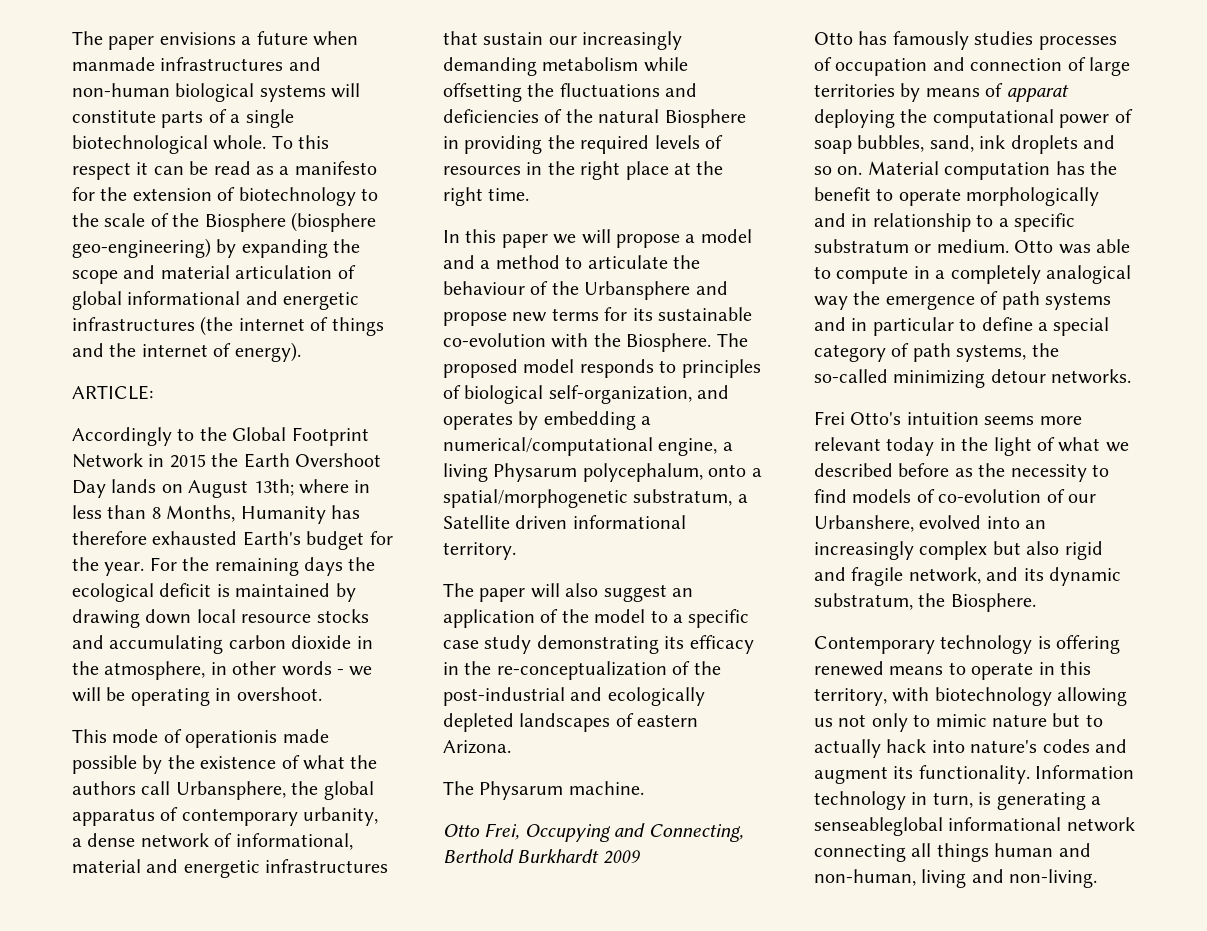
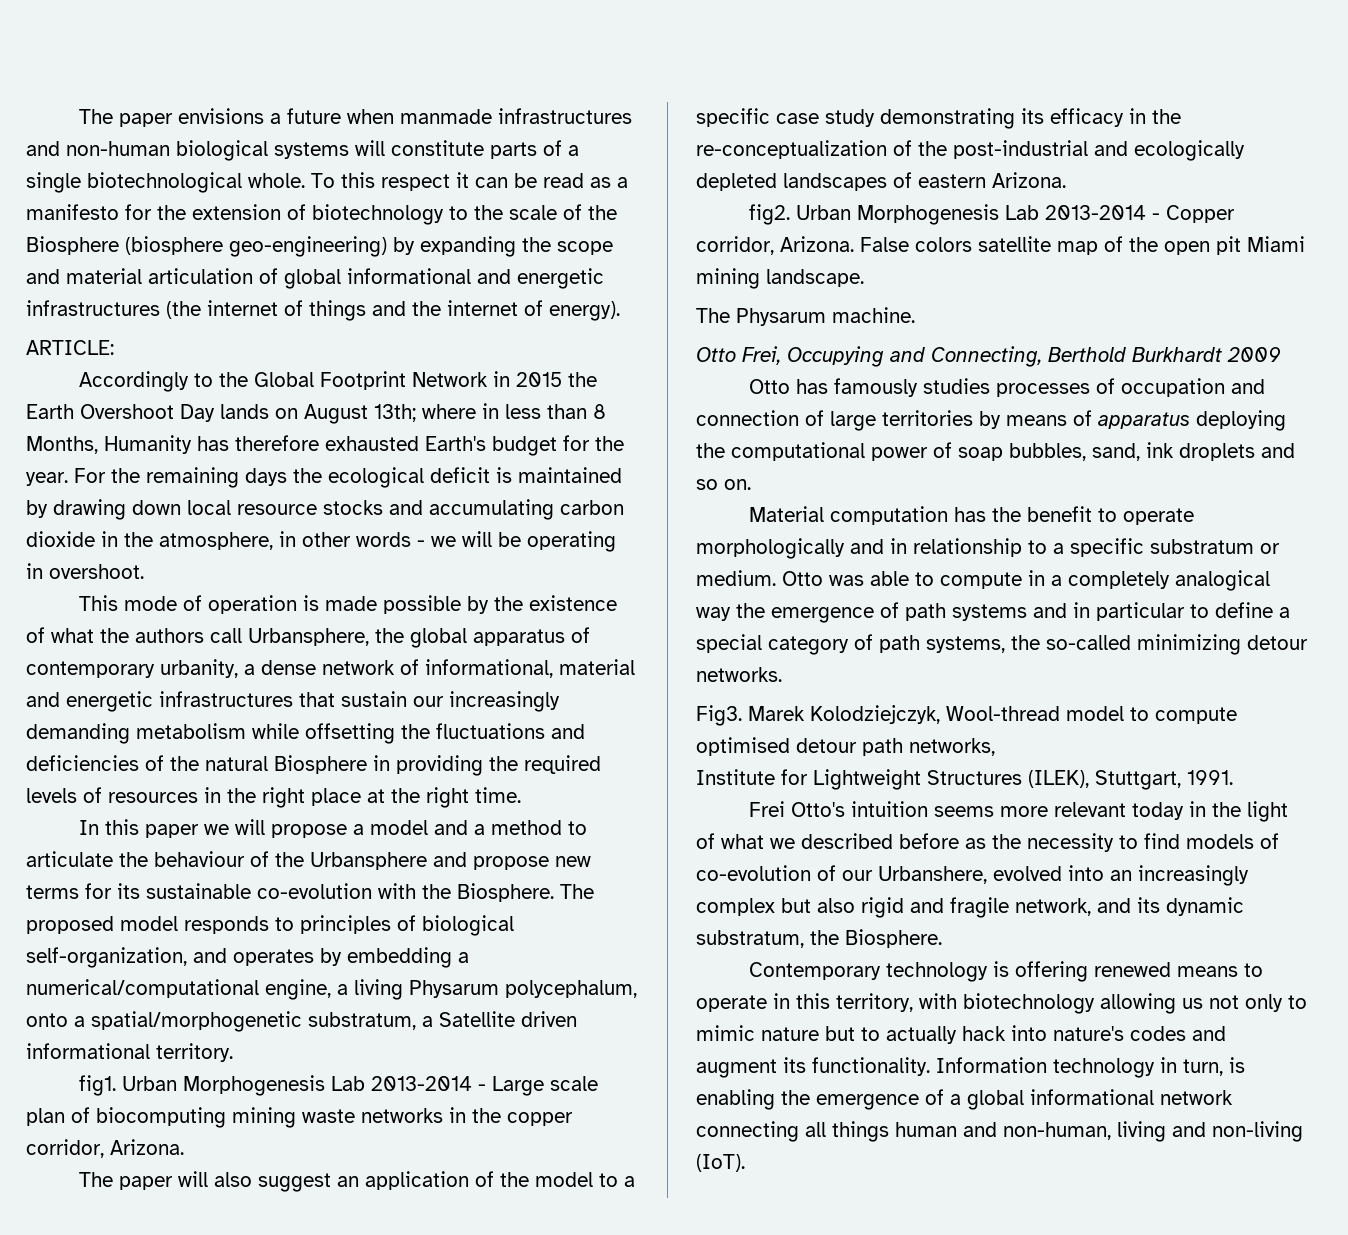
[185,730,278,748] operationis -> [207,595,319,614] operation is
(516, 551) none -> [78,1075,598,1096] [26,1107,573,1128] [26,1139,184,1158] // fig1. Urban Morphogenesis Lab 2013-2014 - Large scale plan of biocomputing mining waste networks in the copper corridor, Arizona.
(511, 747) none -> [748,204,1235,225] [696,236,1305,255] [696,268,864,289] // fig2. Urban Morphogenesis Lab 2013-2014 - Copper corridor, Arizona. False colors satellite map of the open pit Miami mining landscape.
[1006,85,1069,102] apparat -> [1098,412,1190,429] apparatus
(863, 170) none -> (751, 484) //
(1132, 376) none -> [696,705,1237,726] [696,737,995,756] [696,769,1233,790] // Fig3. Marek Kolodziejczyk, Wool-thread model to compute optimised detour path networks, // Institute for Lightweight Structures (ILEK), Stuttgart, 1991.
[996,792,1101,810] [814,817,943,836] generating a senseableglobal -> [696,1089,1024,1110] enabling the emergence of a global
[1009,869,1098,888] non-living. -> [1212,1121,1303,1142] [696,1154,745,1172] non-living (IoT).

